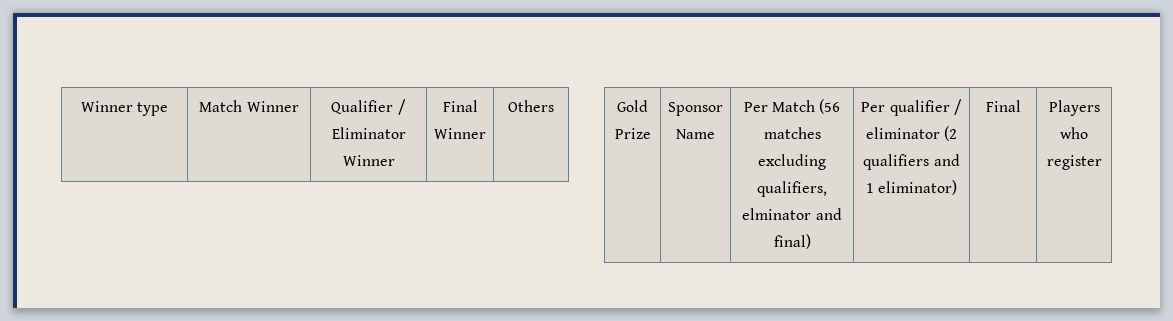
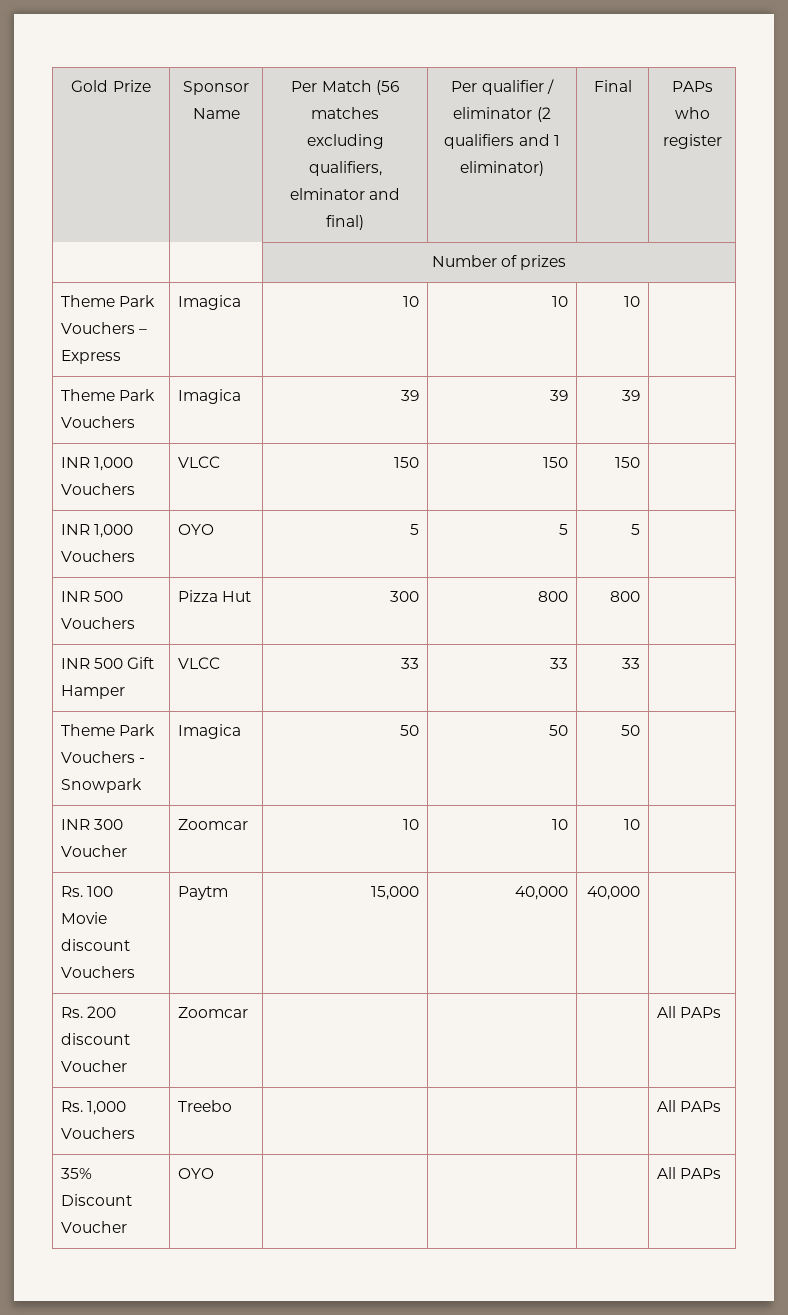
[80,101,169,116] [199,100,299,112] [331,99,406,115] [331,127,406,139] [342,155,395,166] [442,100,478,112] [434,128,486,139] [508,100,554,112] Winner type | Match Winner | Qualifier / Eliminator Winner | Final Winner | Others // -> (71, 86) none
[1048,100,1100,116] Players -> [671,81,713,92] PAPs
(1102, 162) none -> [431,255,567,270] [61,295,156,307] [61,322,148,334] [61,350,122,364] [178,295,242,310] [402,296,419,307] [551,296,568,307] [623,296,640,307] [61,389,156,401] [61,416,136,428] [178,389,242,404] [400,390,419,401] [549,390,568,401] [621,390,640,401] [61,457,134,471] [61,483,136,495] [178,456,221,468] [393,457,419,468] [542,457,568,468] [614,457,640,468] [61,524,134,538] [61,550,136,562] [178,524,215,535] [409,524,419,535] [558,524,568,535] [630,524,640,535] [61,591,124,602] [61,617,136,629] [178,590,252,602] [389,591,419,602] [537,591,568,602] [609,591,640,602] [61,657,155,669] [61,685,126,699] [178,657,221,669] [400,658,419,669] [549,658,568,669] [621,658,640,669] [61,724,156,736] [61,751,146,763] [61,778,143,793] [178,724,242,739] [399,725,419,736] [548,725,568,736] [620,725,640,736] [61,819,124,830] [61,845,128,857] [178,819,249,830] [402,819,419,830] [551,819,568,830] [623,819,640,830] [61,886,114,897] [61,912,108,924] [61,939,131,951] [61,966,136,978] [178,886,229,900] [370,886,419,900] [514,886,568,900] [586,886,640,900] [61,1006,117,1018] [61,1033,131,1045] [61,1060,128,1072] [178,1007,249,1018] [657,1006,722,1018] [61,1101,127,1115] [61,1127,136,1139] [178,1100,233,1112] [657,1100,722,1112] [61,1168,93,1179] [61,1194,133,1206] [61,1221,128,1233] [178,1168,215,1179] [657,1167,722,1179] // | | Number of prizes // Theme Park Vouchers – Express | Imagica | 10 | 10 | 10 | // Theme Park Vouchers | Imagica | 39 | 39 | 39 | // INR 1,000 Vouchers | VLCC | 150 | 150 | 150 | // INR 1,000 Vouchers | OYO | 5 | 5 | 5 | // INR 500 Vouchers | Pizza Hut | 300 | 800 | 800 | // INR 500 Gift Hamper | VLCC | 33 | 33 | 33 | // Theme Park Vouchers - Snowpark | Imagica | 50 | 50 | 50 | // INR 300 Voucher | Zoomcar | 10 | 10 | 10 | // Rs. 100 Movie discount Vouchers | Paytm | 15,000 | 40,000 | 40,000 | // Rs. 200 discount Voucher | Zoomcar | | | | All PAPs // Rs. 1,000 Vouchers | Treebo | | | | All PAPs // 35% Discount Voucher | OYO | | | | All PAPs

